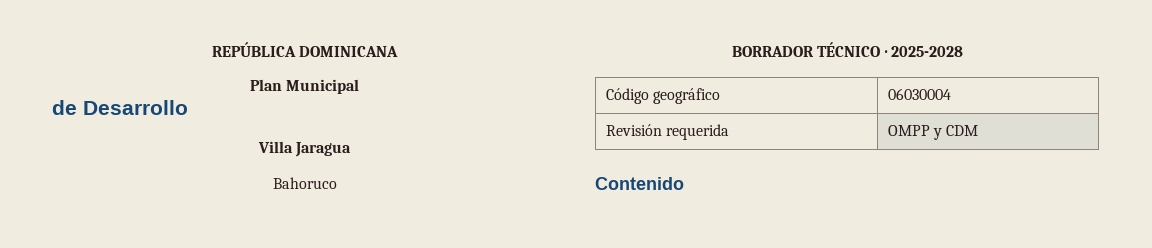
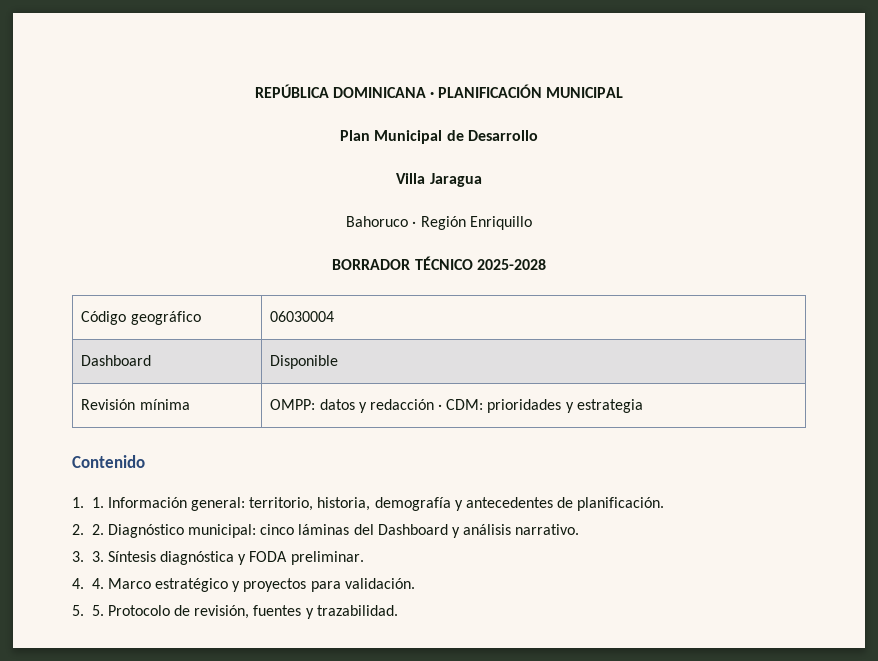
(399, 51) none -> [430,84,624,98] · PLANIFICACIÓN MUNICIPAL
(360, 86) // -> (443, 137) none
(337, 183) none -> [412,216,532,230] · Región Enriquillo
[884,50,888,57] · -> (473, 263) none
(951, 94) none -> [81,355,152,366] [270,355,339,369] // Dashboard | Disponible
[666,124,730,140] [887,125,979,140] [595,177,684,190] requerida | OMPP y CDM // Contenido -> [139,399,190,410] [270,399,643,413] [72,455,145,468] [72,497,665,511] [72,524,580,538] [72,551,364,565] [72,578,415,592] [72,605,398,619] mínima | OMPP: datos y redacción · CDM: prioridades y estrategia // Contenido // 1. 1. Información general: territorio, historia, demografía y antecedentes de planificación. // 2. 2. Diagnóstico municipal: cinco láminas del Dashboard y análisis narrativo. // 3. 3. Síntesis diagnóstica y FODA preliminar. // 4. 4. Marco estratégico y proyectos para validación. // 5. 5. Protocolo de revisión, fuentes y trazabilidad.

